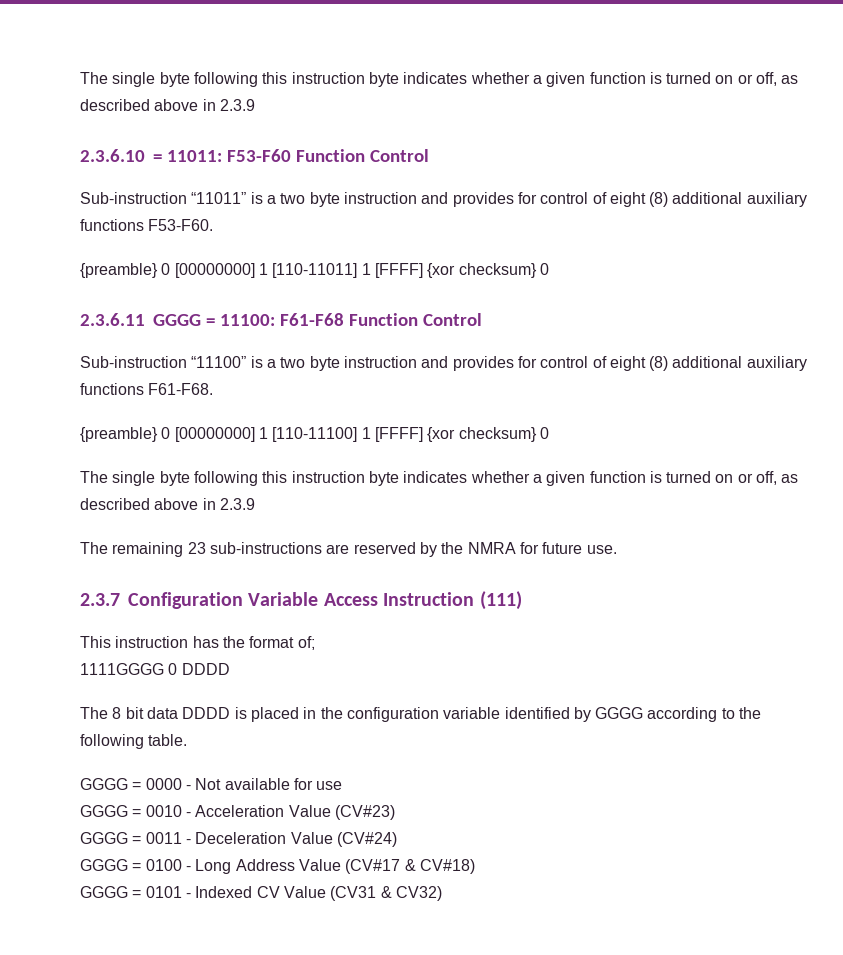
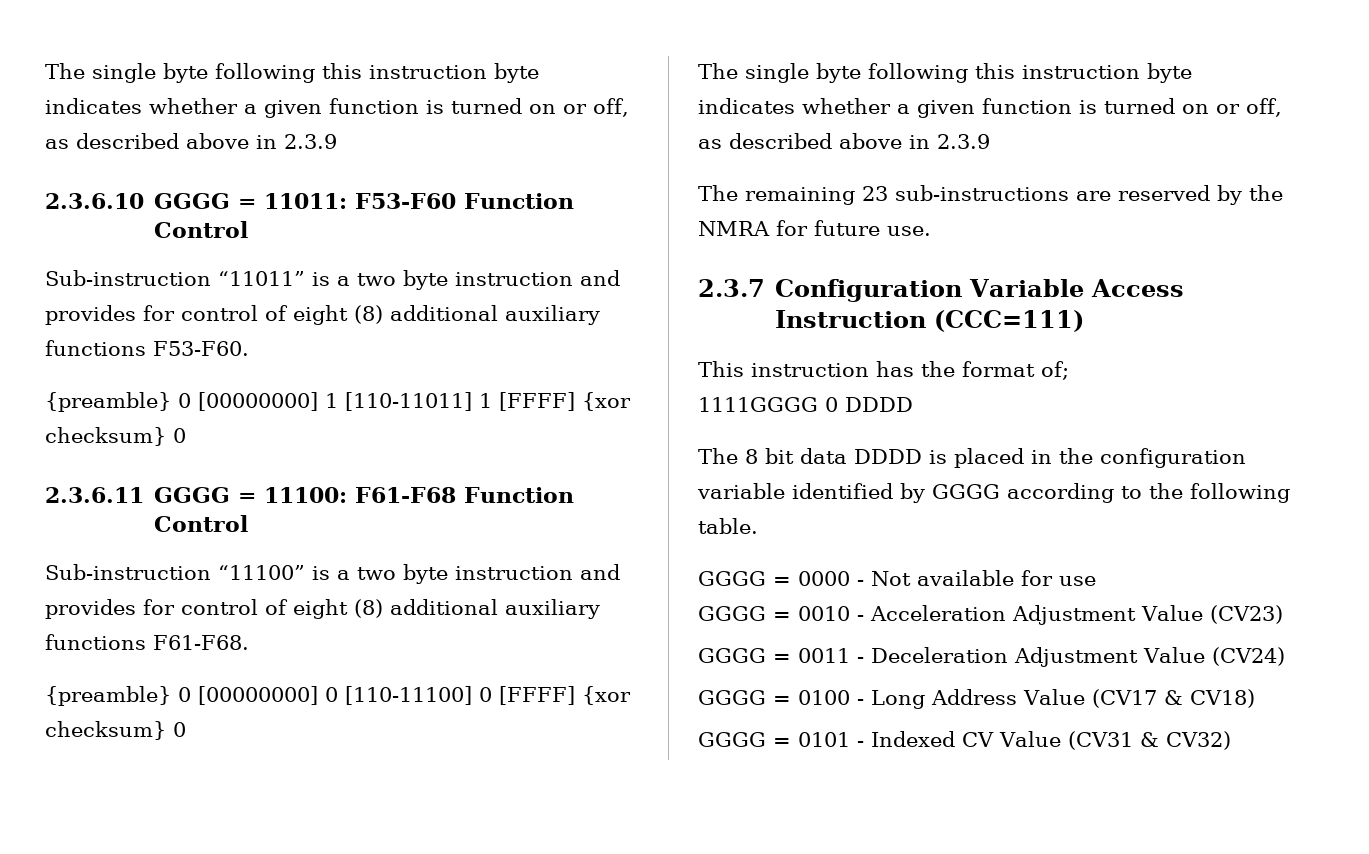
(145, 155) none -> [154,193,231,209] GGGG
[258,427,371,442] 1 [110-11100] 1 -> [325,686,492,705] 0 [110-11100] 0
[479,591,522,610] (111) -> [934,310,1085,332] (CCC=111)
[288,805,395,820] Value (CV#23) -> [1012,605,1283,625] Adjustment Value (CV23)
[290,832,397,847] Value (CV#24) -> [1014,647,1285,667] Adjustment Value (CV24)
[345,859,475,874] (CV#17 & CV#18) -> [1091,689,1255,708] (CV17 & CV18)

